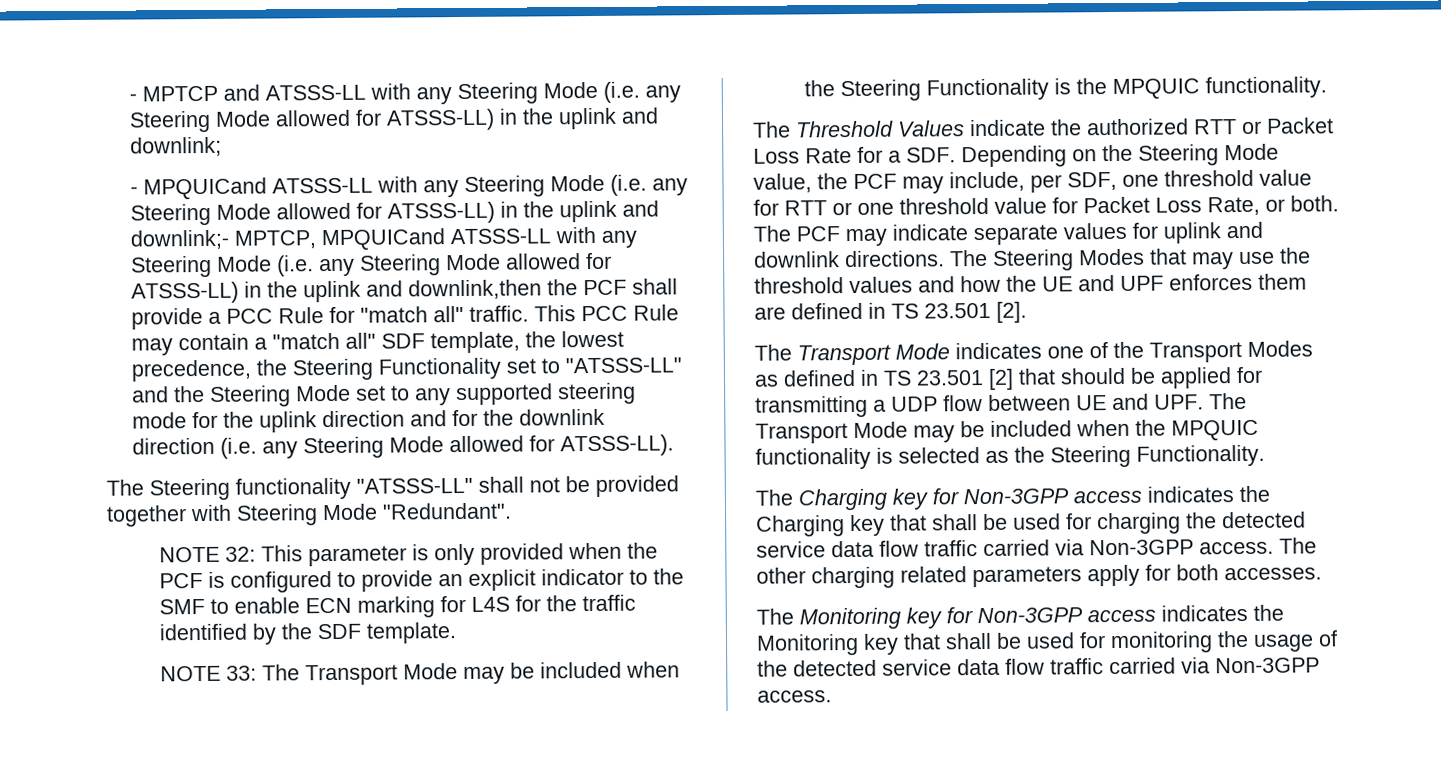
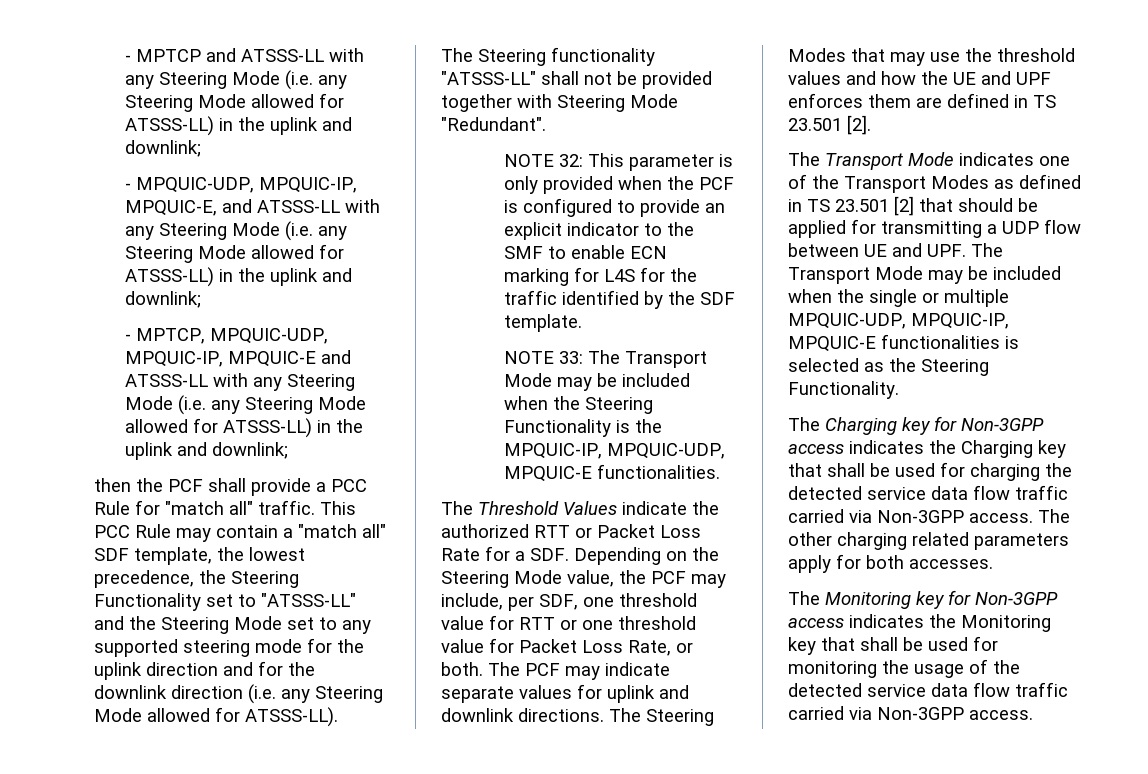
[143,177,268,200] MPQUICand -> [136,177,358,193] [125,199,253,216] MPQUIC-UDP, MPQUIC-IP, MPQUIC-E, and
[130,228,446,251] downlink;- MPTCP, MPQUICand -> [125,291,202,308] [125,328,329,344] [125,350,352,367] downlink; // - MPTCP, MPQUIC-UDP, MPQUIC-IP, MPQUIC-E and
[408,279,543,300] downlink,then -> [212,442,289,459] [94,478,131,492] downlink; // then
[1112,76,1328,100] MPQUIC functionality. -> [503,443,725,459] [503,464,720,482] MPQUIC-IP, MPQUIC-UDP, MPQUIC-E functionalities.
[1171,419,1259,441] [755,447,871,470] MPQUIC functionality -> [869,289,1009,307] [788,313,1009,329] [788,334,1000,352] single or multiple MPQUIC-UDP, MPQUIC-IP, MPQUIC-E functionalities

